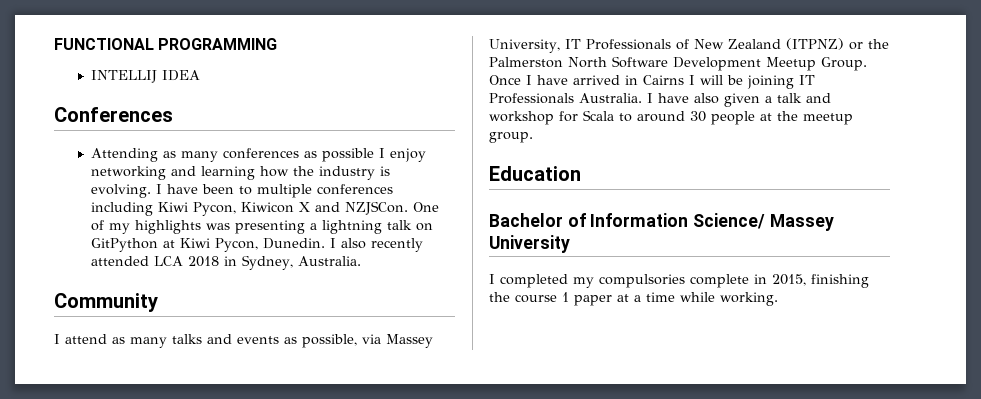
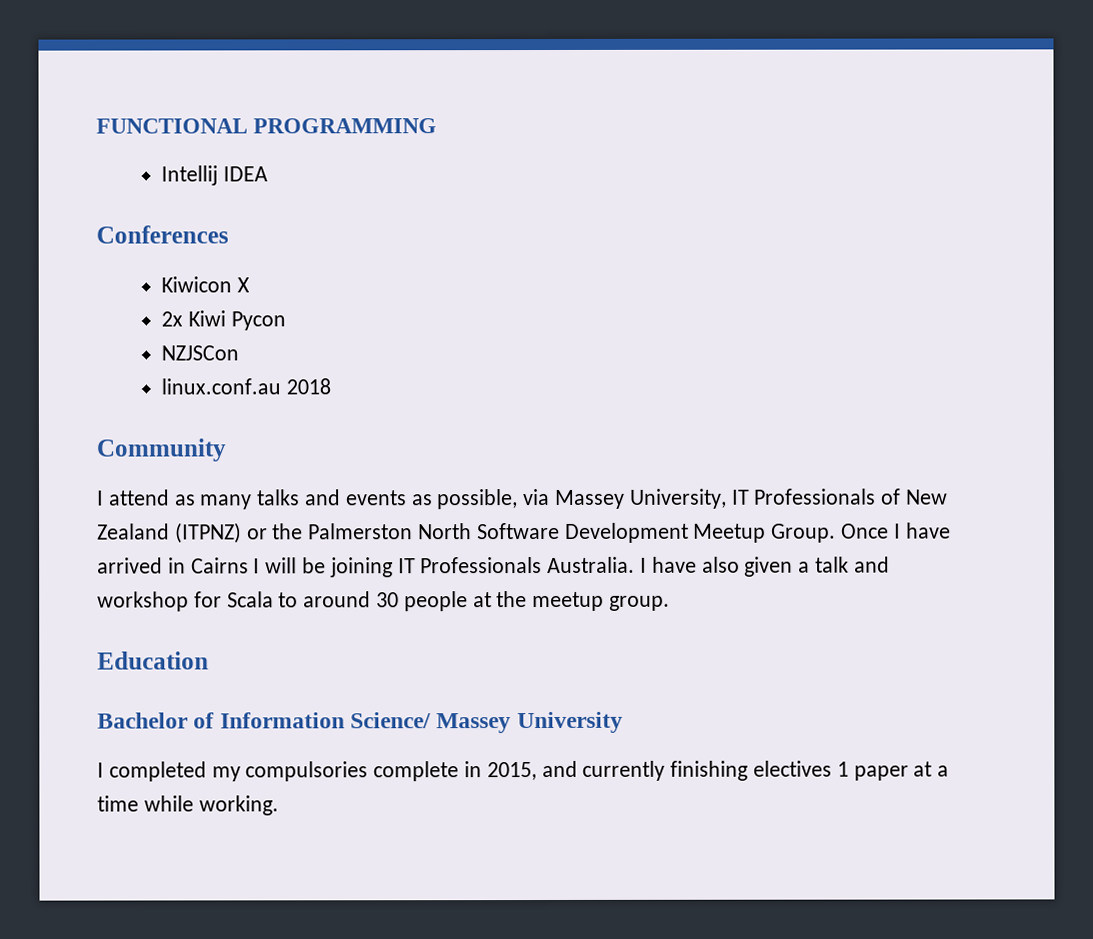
[91,70,158,83] INTELLIJ -> [161,165,219,186] Intellij
[91,148,427,162] [91,166,391,180] [91,184,394,198] [91,201,440,216] [91,220,434,234] [91,238,424,252] [91,255,362,270] Attending as many conferences as possible I enjoy networking and learning how the industry is evolving. I have been to multiple conferences including Kiwi Pycon, Kiwicon X and NZJSCon. One of my highlights was presenting a lightning talk on GitPython at Kiwi Pycon, Dunedin. I also recently attended LCA 2018 in Sydney, Australia. -> [161,276,250,293] [161,310,286,331] [161,345,240,361] [161,378,331,395] Kiwicon X // 2x Kiwi Pycon // NZJSCon // linux.conf.au 2018
[811,274,869,288] [489,292,557,303] finishing the course -> [541,760,833,781] and currently finishing electives

